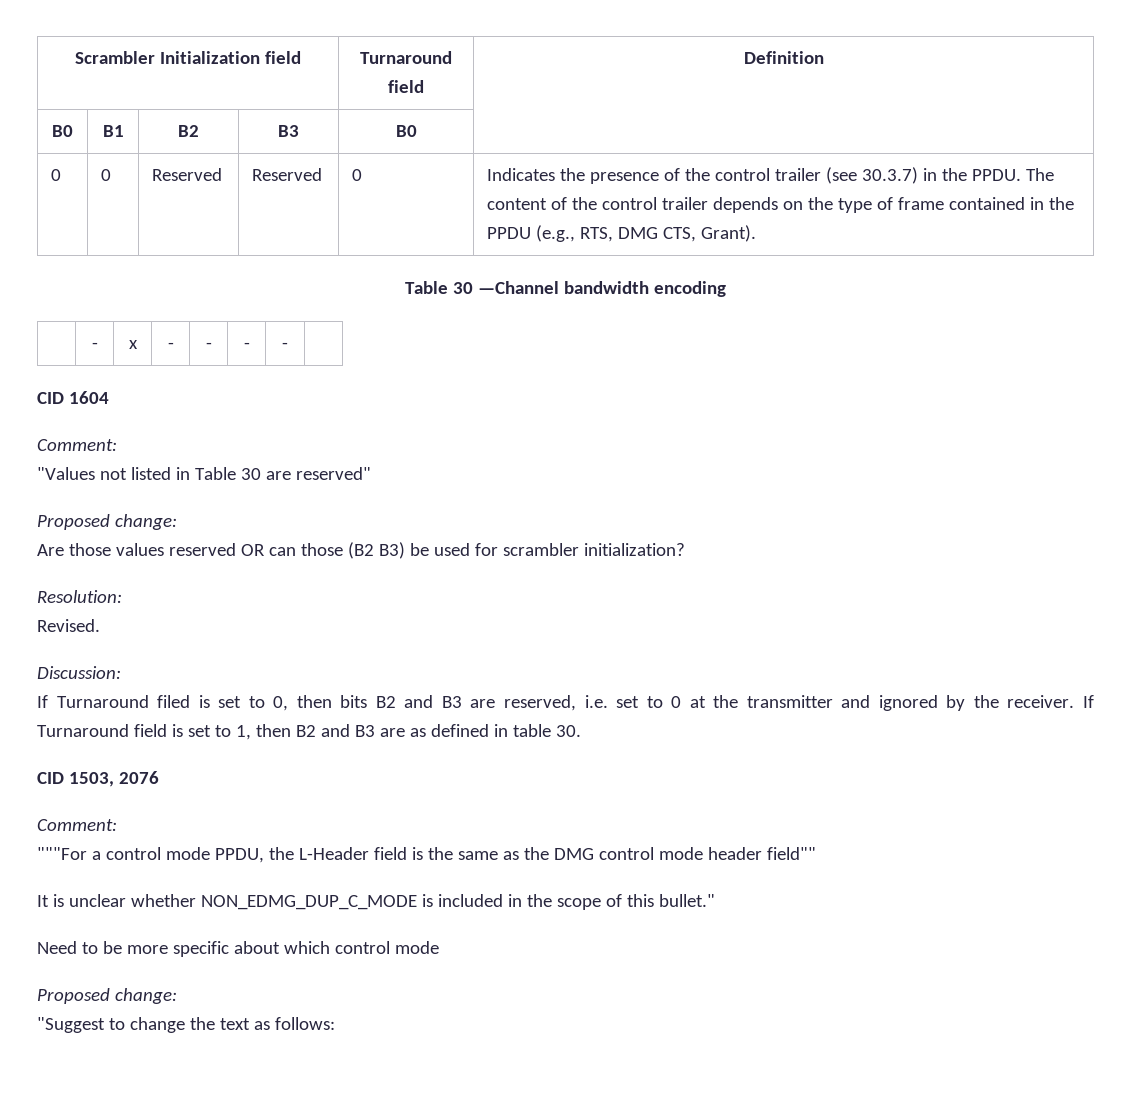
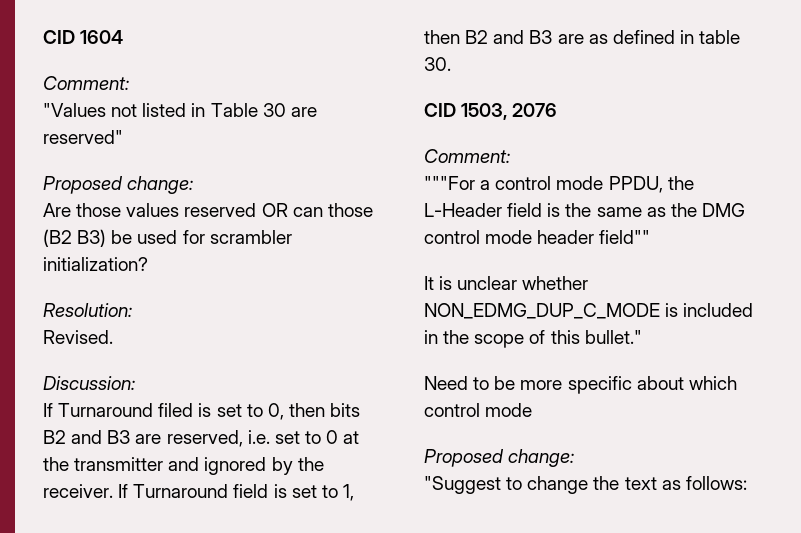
[75,51,301,64] [360,51,452,64] [388,80,424,93] [743,51,824,64] [52,125,73,137] [102,125,124,137] [178,125,199,137] [278,125,299,137] [395,125,417,137] [51,169,62,181] [101,169,112,181] [152,168,223,181] [252,168,323,181] [352,169,363,181] [487,167,1055,184] [487,197,1075,213] [487,225,757,242] [405,281,726,297] [91,342,98,349] [128,340,138,349] [167,342,174,349] [205,342,212,349] [243,342,250,349] [282,342,288,349] Scrambler Initialization field | Turnaround field | Definition // B0 | B1 | B2 | B3 | B0 | // 0 | 0 | Reserved | Reserved | 0 | Indicates the presence of the control trailer (see 30.3.7) in the PPDU. The content of the control trailer depends on the type of frame contained in the PPDU (e.g., RTS, DMG CTS, Grant). // Table 30 —Channel bandwidth encoding // | - | x | - | - | - | - | // -> (43, 37) none

